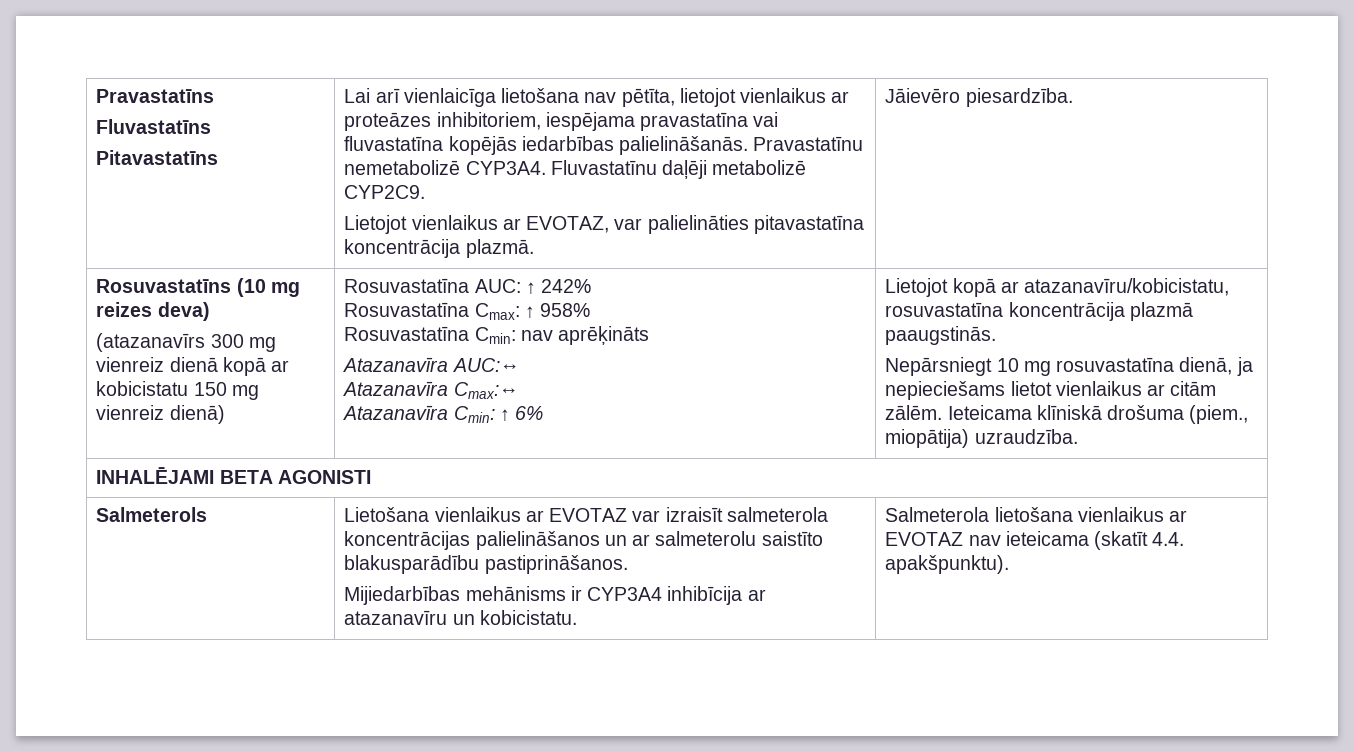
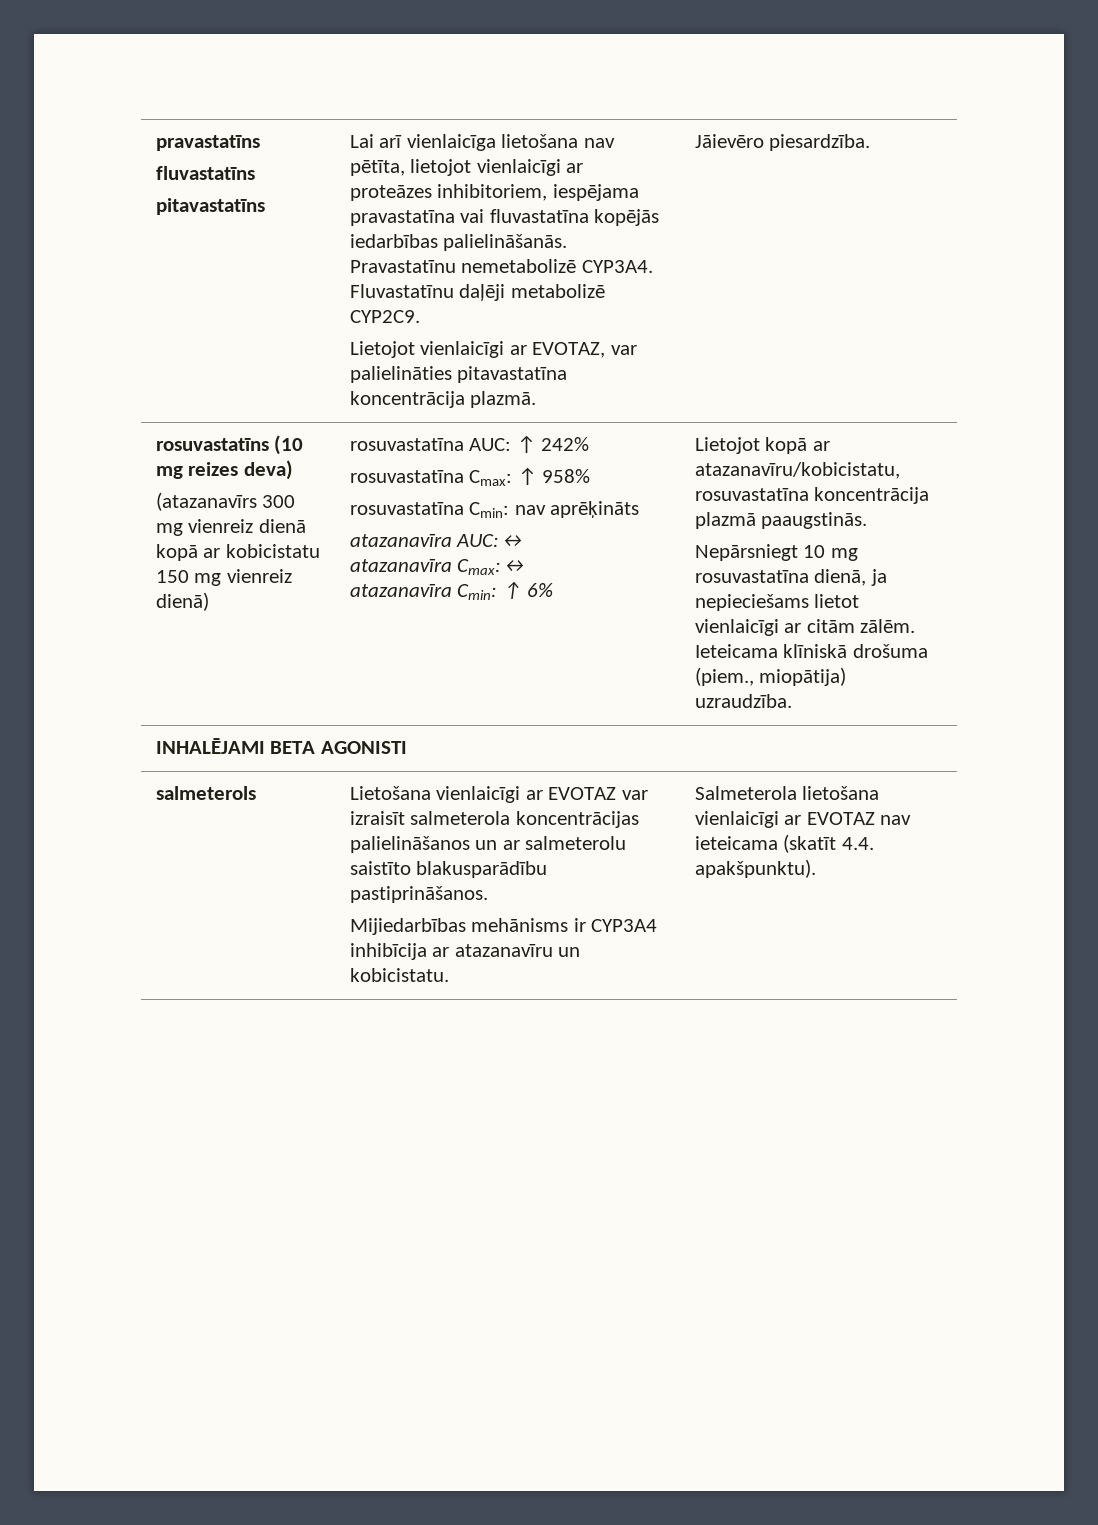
[96,89,215,103] [96,119,212,134] [96,150,219,165] Pravastatīns // Fluvastatīns // Pitavastatīns -> [155,135,260,151] [155,166,255,180] [155,198,265,215] pravastatīns // fluvastatīns // pitavastatīns
[740,88,827,103] vienlaikus -> [476,159,561,176] vienlaicīgi
[411,215,498,230] vienlaikus -> [420,341,505,358] vienlaicīgi
[96,279,232,293] Rosuvastatīns -> [155,438,269,451] rosuvastatīns
[344,278,470,293] Rosuvastatīna -> [349,438,464,451] rosuvastatīna
[344,302,470,317] Rosuvastatīna -> [349,470,464,483] rosuvastatīna
[344,326,470,341] Rosuvastatīna -> [349,502,464,515] rosuvastatīna
[343,357,449,372] Atazanavīra -> [349,534,452,547] atazanavīra
[343,381,449,396] Atazanavīra -> [349,559,452,572] atazanavīra
[343,405,449,420] Atazanavīra -> [349,584,452,597] atazanavīra
[1055,381,1142,396] vienlaikus -> [694,619,779,636] vienlaicīgi
[96,507,208,522] Salmeterols -> [155,786,256,800] salmeterols
[434,507,521,522] vienlaikus -> [436,786,521,803] vienlaicīgi
[1077,507,1164,522] vienlaikus -> [694,811,779,828] vienlaicīgi

